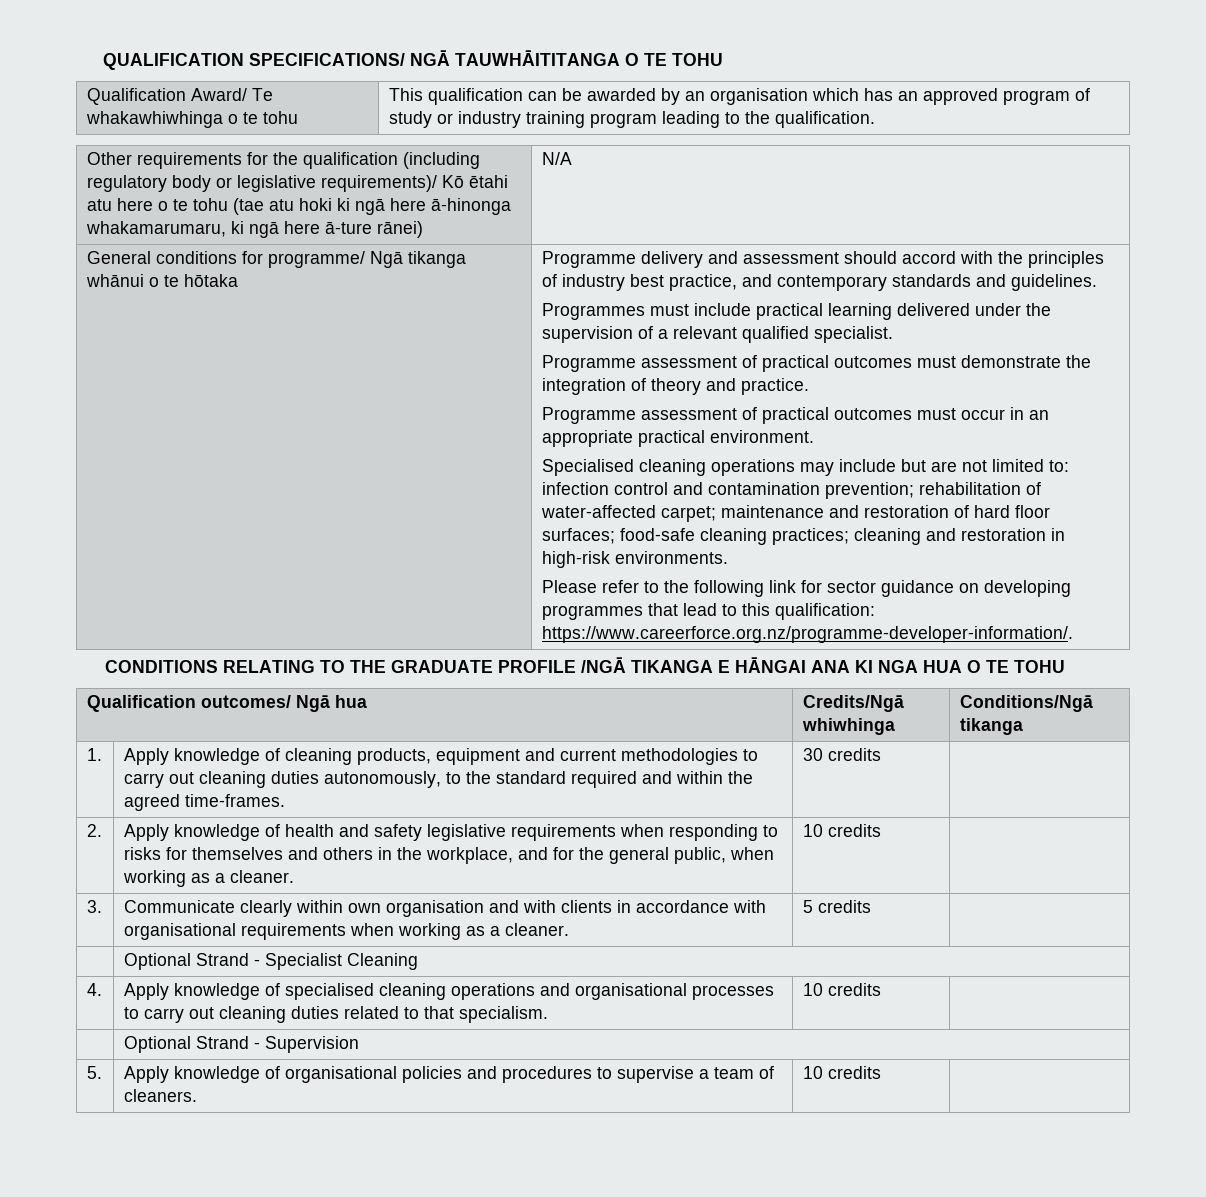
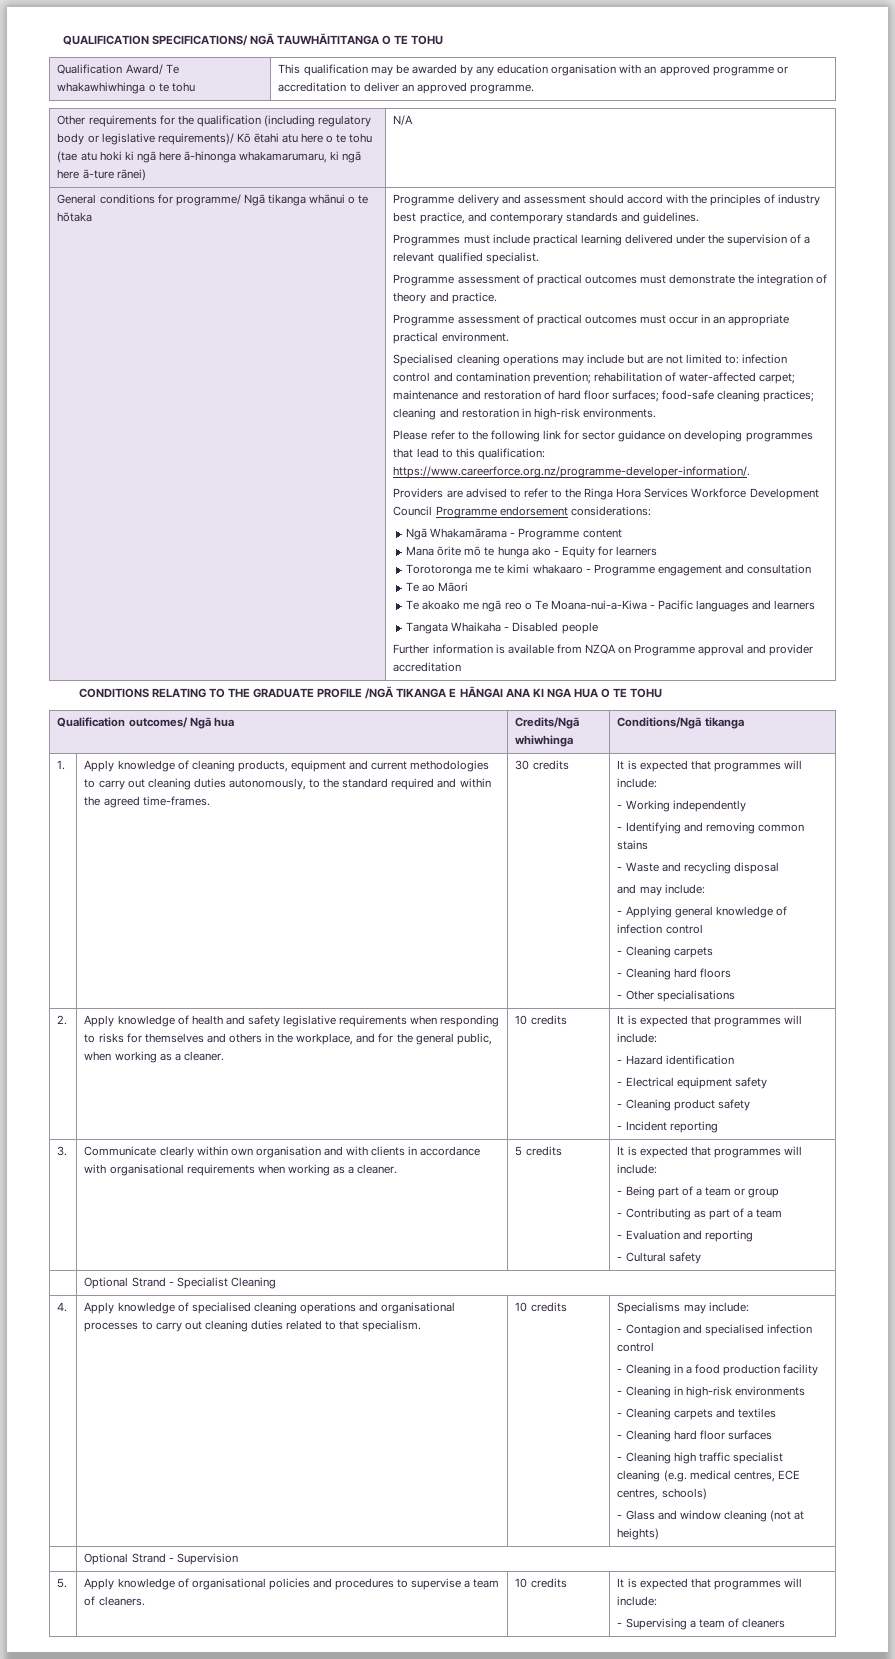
[527,91,557,101] can -> [370,66,393,76] may
[684,88,1090,105] [388,111,875,128] an organisation which has an approved program of study or industry training program leading to the qualification. -> [476,64,788,76] [278,82,534,94] any education organisation with an approved programme or accreditation to deliver an approved programme.
(1073, 634) none -> [393,488,819,500] [393,506,651,518] [406,528,622,540] [406,546,658,558] [406,564,812,576] [406,582,469,592] [406,600,816,612] [406,622,598,634] [393,644,814,656] [393,662,462,672] // Providers are advised to refer to the Ringa Hora Services Workforce Development Council Programme endorsement considerations: // Ngā Whakamārama - Programme content // Mana ōrite mō te hunga ako - Equity for learners // Torotoronga me te kimi whakaaro - Programme engagement and consultation // Te ao Māori // Te akoako me ngā reo o Te Moana-nui-a-Kiwa - Pacific languages and learners // Tangata Whaikaha - Disabled people // Further information is available from NZQA on Programme approval and provider accreditation
(881, 754) none -> [617,760,802,772] [617,778,658,788] [617,800,746,812] [617,822,804,834] [617,840,649,850] [617,862,779,874] [617,884,705,896] [617,906,787,918] [617,924,703,934] [617,946,713,958] [617,968,731,980] [617,990,735,1002] It is expected that programmes will include: // - Working independently // - Identifying and removing common stains // - Waste and recycling disposal // and may include: // - Applying general knowledge of infection control // - Cleaning carpets // - Cleaning hard floors // - Other specialisations
(881, 830) none -> [617,1015,802,1027] [617,1033,658,1043] [617,1055,734,1065] [617,1077,767,1089] [617,1099,750,1111] [617,1121,718,1133] It is expected that programmes will include: // - Hazard identification // - Electrical equipment safety // - Cleaning product safety // - Incident reporting
(871, 906) none -> [617,1146,802,1158] [617,1164,658,1174] [617,1186,780,1198] [617,1208,783,1220] [617,1230,753,1242] [617,1252,701,1264] It is expected that programmes will include: // - Being part of a team or group // - Contributing as part of a team // - Evaluation and reporting // - Cultural safety
(881, 989) none -> [617,1302,749,1314] [617,1324,812,1336] [617,1342,655,1352] [617,1364,819,1376] [617,1386,805,1398] [617,1408,776,1420] [617,1430,772,1442] [617,1452,783,1464] [617,1470,800,1482] [617,1488,707,1500] [617,1510,805,1522] [617,1528,660,1540] Specialisms may include: // - Contagion and specialised infection control // - Cleaning in a food production facility // - Cleaning in high-risk environments // - Cleaning carpets and textiles // - Cleaning hard floor surfaces // - Cleaning high traffic specialist cleaning (e.g. medical centres, ECE centres, schools) // - Glass and window cleaning (not at heights)
(881, 1072) none -> [617,1578,802,1590] [617,1596,658,1606] [617,1618,785,1630] It is expected that programmes will include: // - Supervising a team of cleaners

